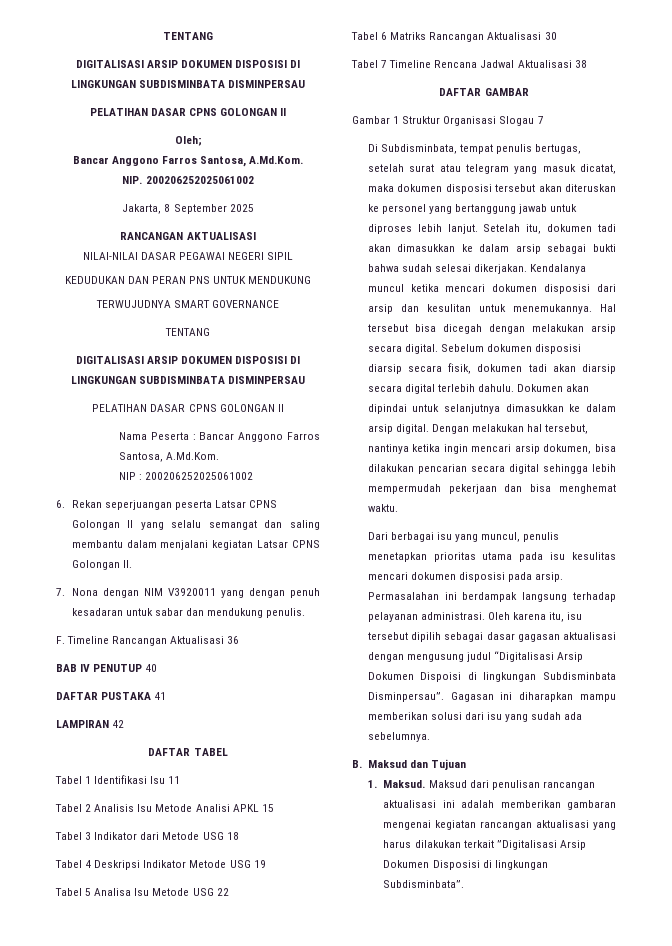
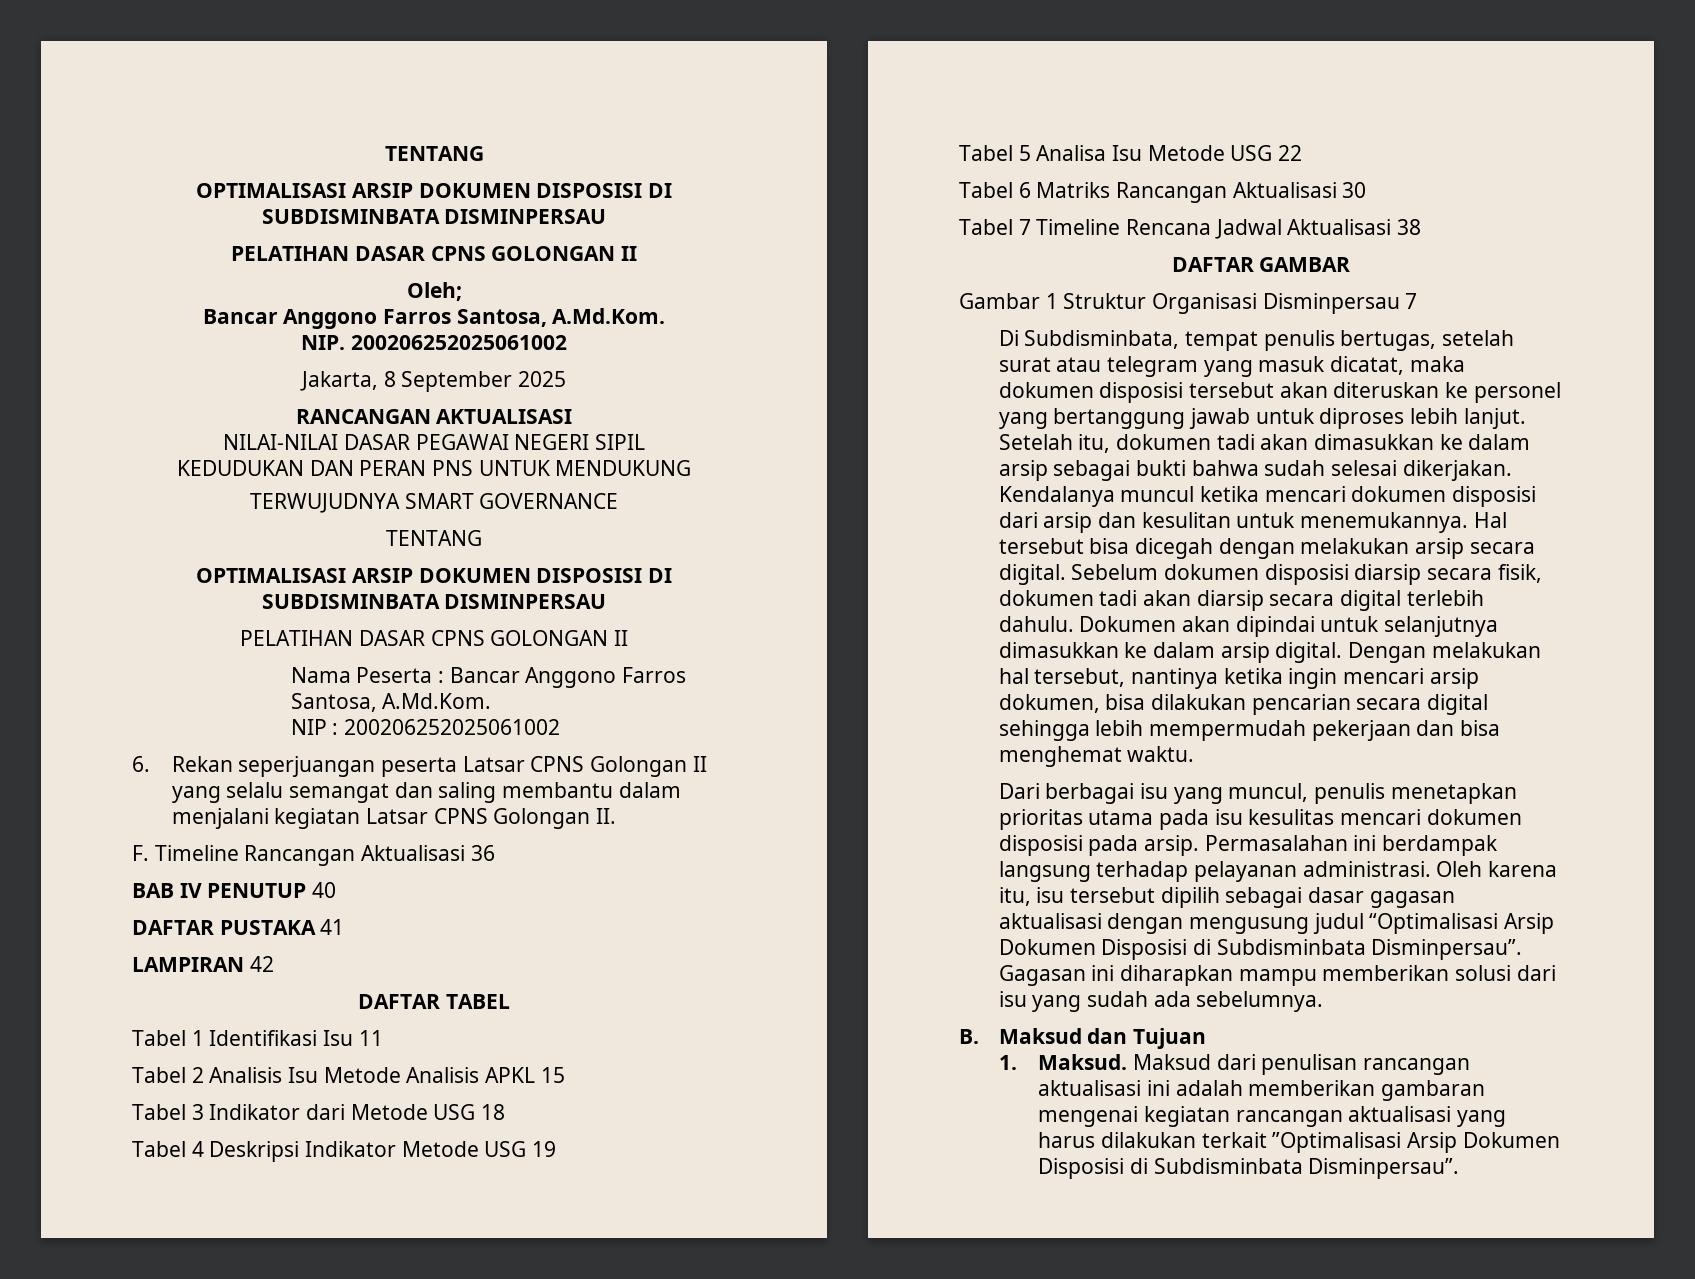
[163,32,213,40] [75,60,301,68] [70,80,136,88] TENTANG // DIGITALISASI ARSIP DOKUMEN DISPOSISI DI LINGKUNGAN -> [384,146,484,161] [196,183,672,198] TENTANG // OPTIMALISASI ARSIP DOKUMEN DISPOSISI DI
[75,356,301,364] [70,376,136,384] DIGITALISASI ARSIP DOKUMEN DISPOSISI DI LINGKUNGAN -> [196,568,672,583] OPTIMALISASI ARSIP DOKUMEN DISPOSISI DI
[56,588,320,598] [71,608,306,618] // 7. Nona dengan NIM V3920011 yang dengan penuh kesadaran untuk sabar dan mendukung penulis. -> (616, 816) none
[195,804,230,812] Analisi -> [406,1067,480,1083] Analisis
[499,116,535,126] Slogau -> [1262,293,1400,314] Disminpersau
[494,651,584,662] [367,672,537,682] “Digitalisasi Arsip Dokumen Dispoisi di lingkungan -> [1369,913,1554,934] [998,939,1211,960] “Optimalisasi Arsip Dokumen Disposisi di
[496,840,586,850] [383,860,548,870] [383,880,465,888] ”Digitalisasi Arsip Dokumen Disposisi di lingkungan Subdisminbata”. -> [1272,1132,1560,1153] [1038,1158,1460,1179] ”Optimalisasi Arsip Dokumen Disposisi di Subdisminbata Disminpersau”.

